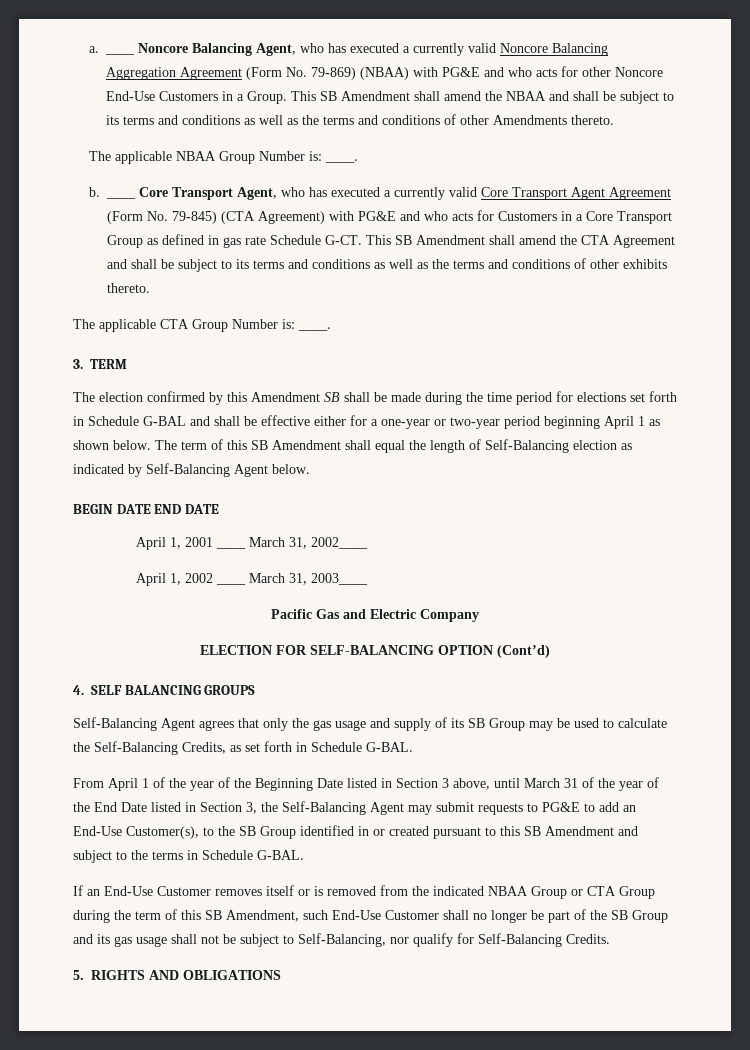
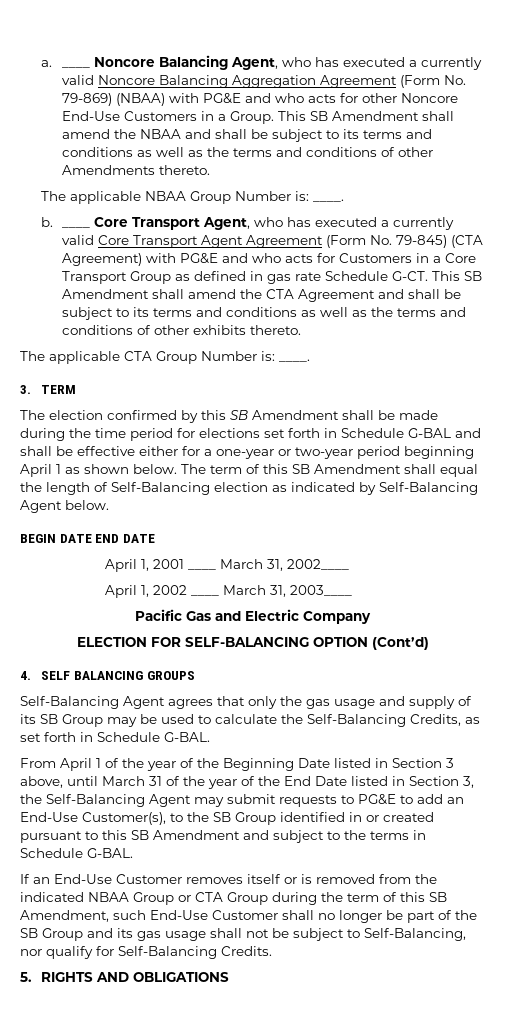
[251,392,340,402] Amendment SB -> [230,410,339,420] SB Amendment

